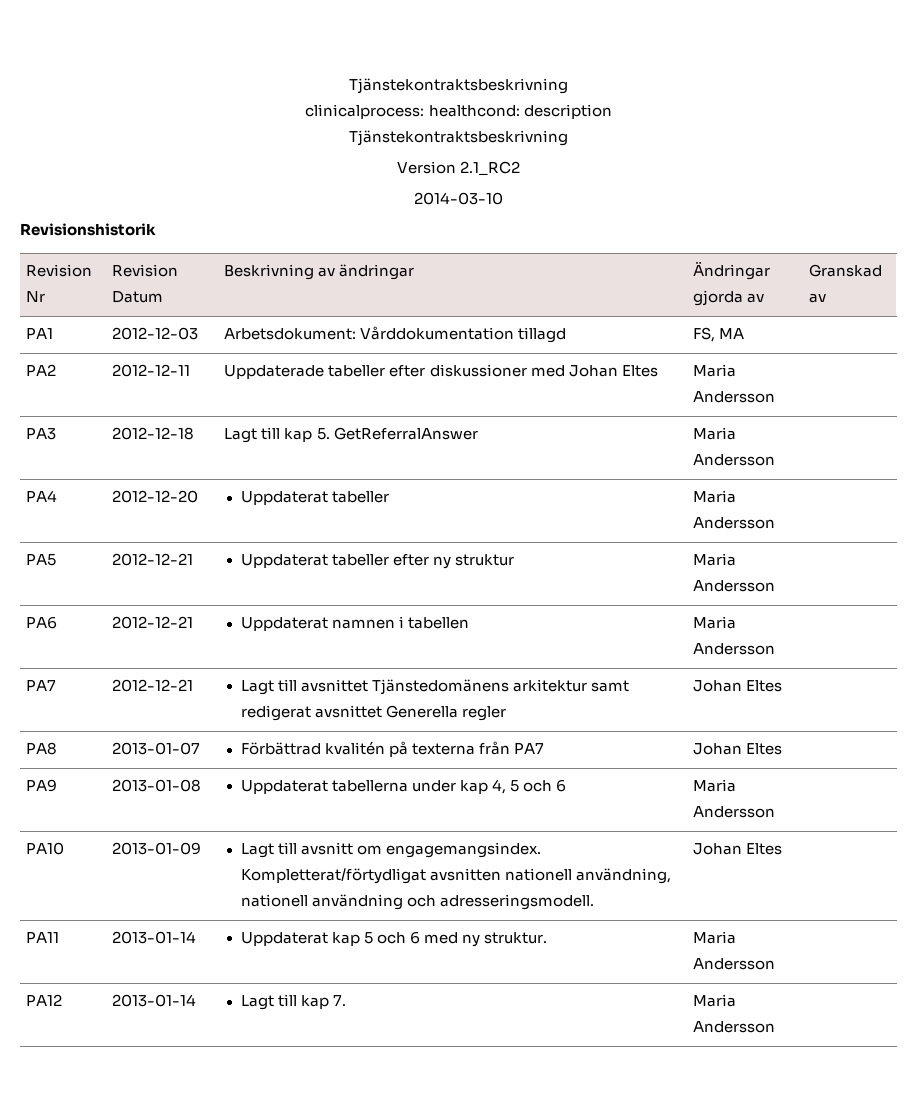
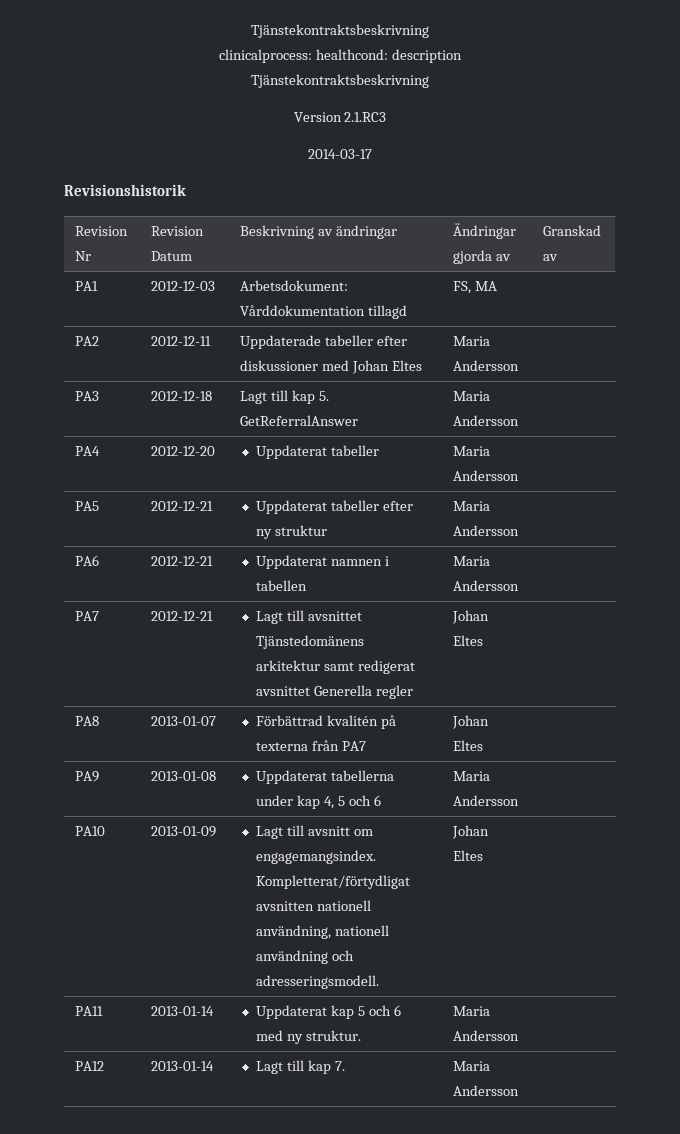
[460,161,521,175] [414,192,503,205] 2.1_RC2 // 2014-03-10 -> [344,112,387,122] [308,149,372,159] 2.1.RC3 // 2014-03-17

